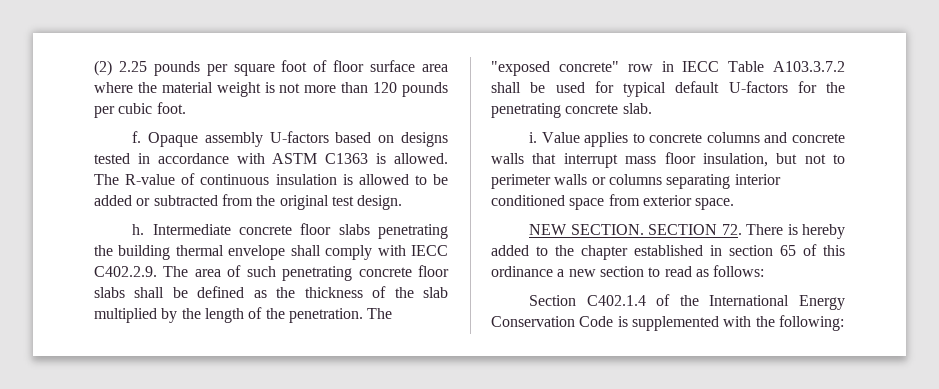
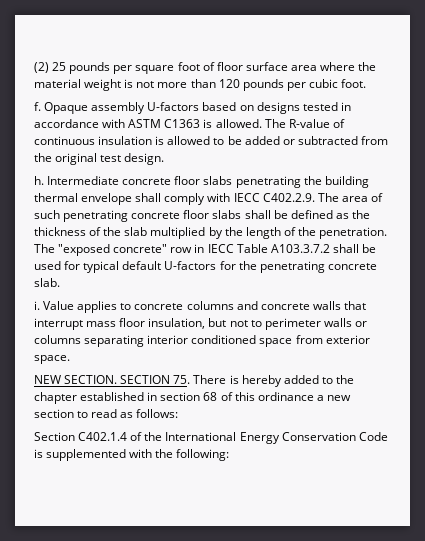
[118,61,147,72] 2.25 -> [52,62,67,71] 25
[721,224,742,235] 72. -> [173,375,191,384] 75.
[780,245,796,256] 65 -> [203,392,218,401] 68

